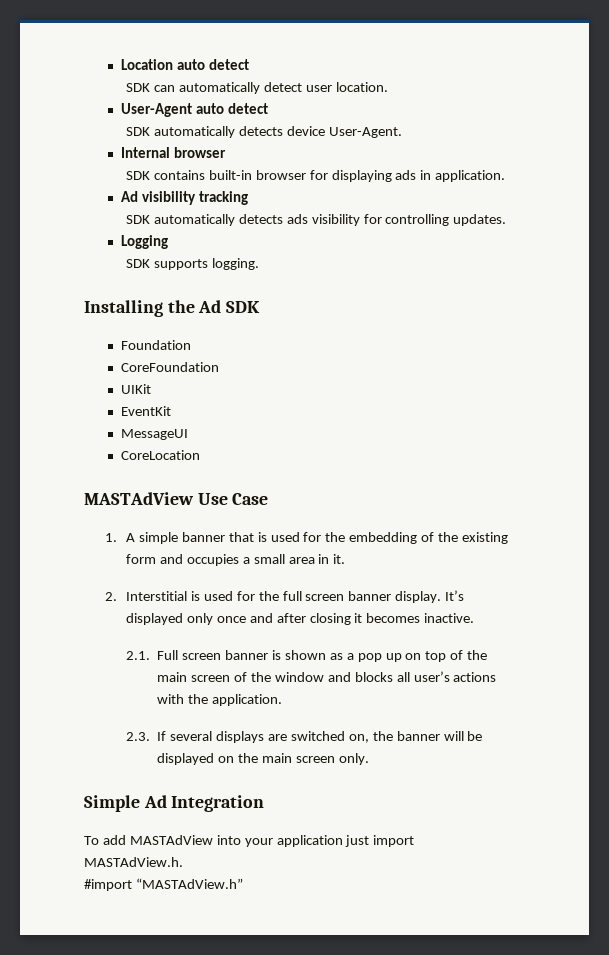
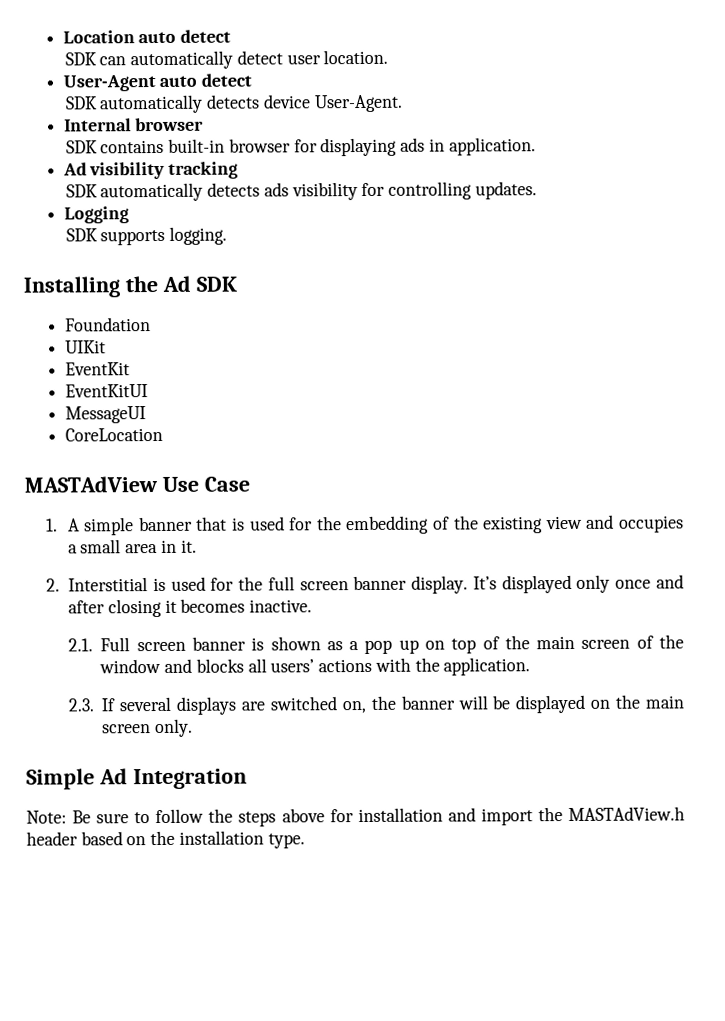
[120,362,219,372] // CoreFoundation -> (151, 324) none
(171, 411) none -> [64,384,148,398] // EventKitUI
[125,554,156,564] form -> [545,515,583,530] view
[413,671,450,682] user’s -> [270,659,315,673] users’
[84,835,415,847] [84,857,183,867] [84,878,243,891] To add MASTAdView into your application just import MASTAdView.h. // #import “MASTAdView.h” -> [26,806,686,827] [26,830,305,849] Note: Be sure to follow the steps above for installation and import the MASTAdView.h header based on the installation type.

